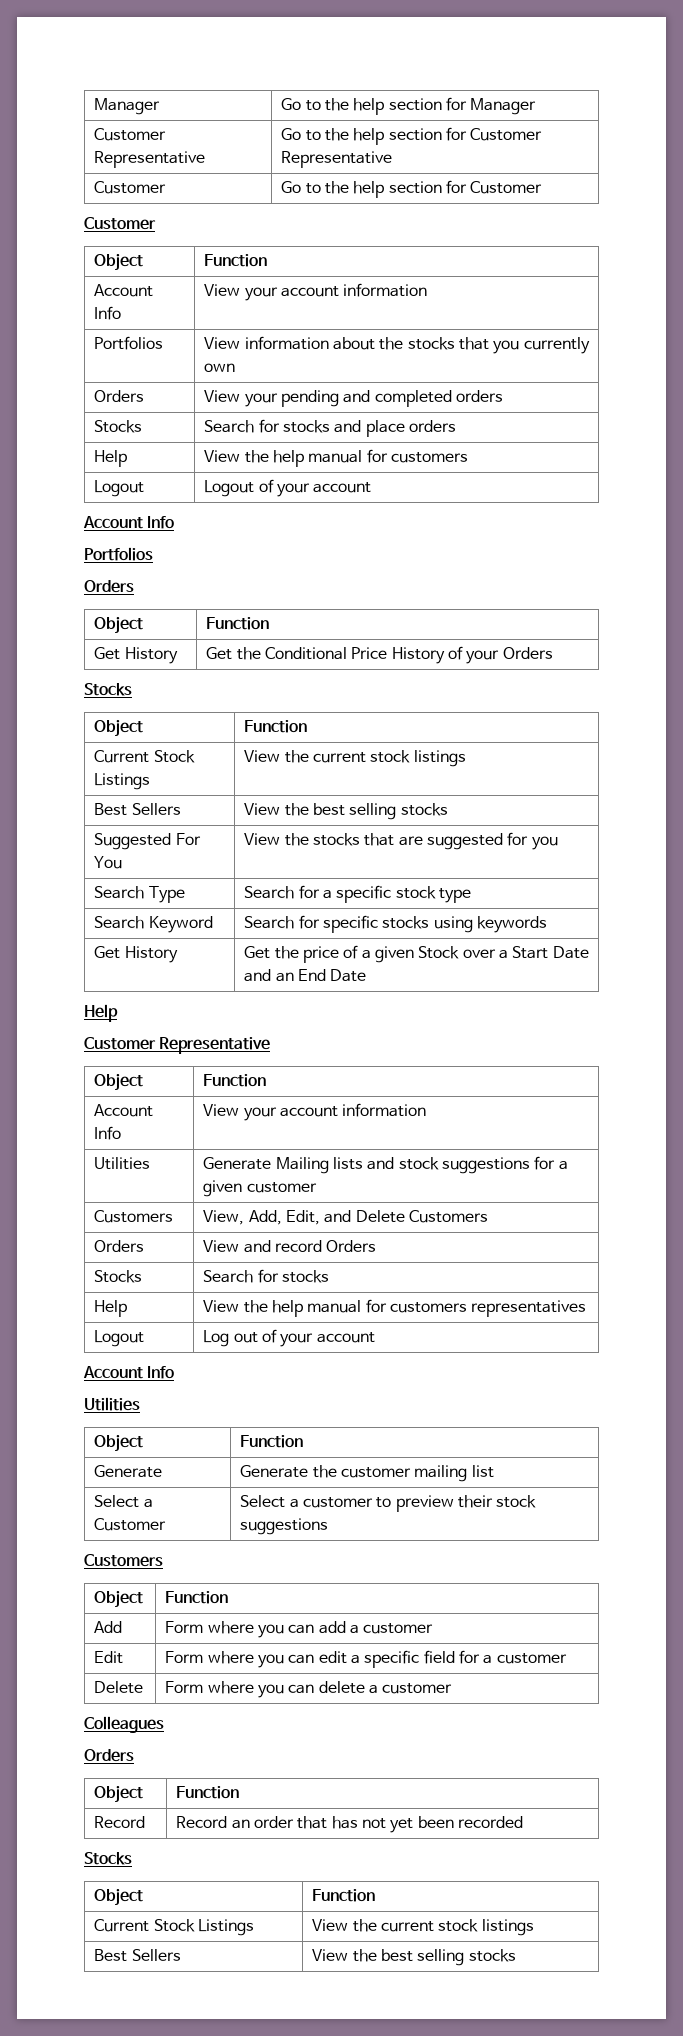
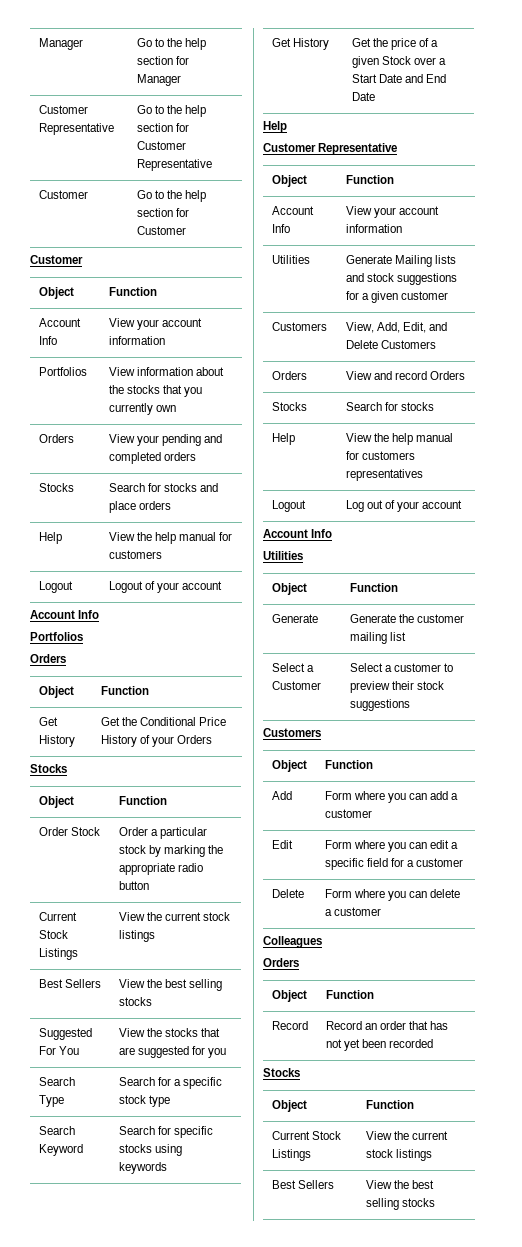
(308, 726) none -> [38,827,100,836] [118,827,207,839] [118,845,224,857] [118,863,203,875] [118,881,149,890] // Order Stock | Order a particular stock by marking the appropriate radio button
[275,972,294,982] an -> (423, 78) none

